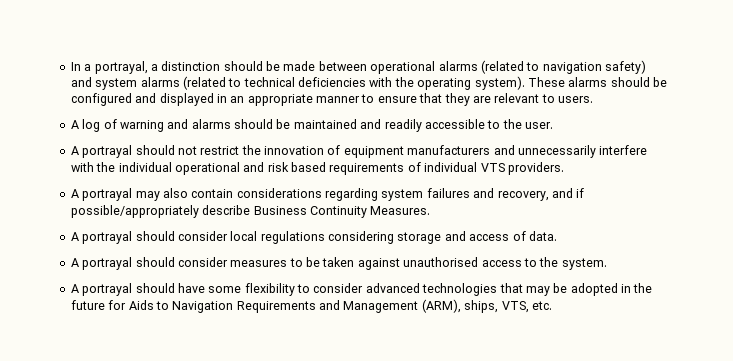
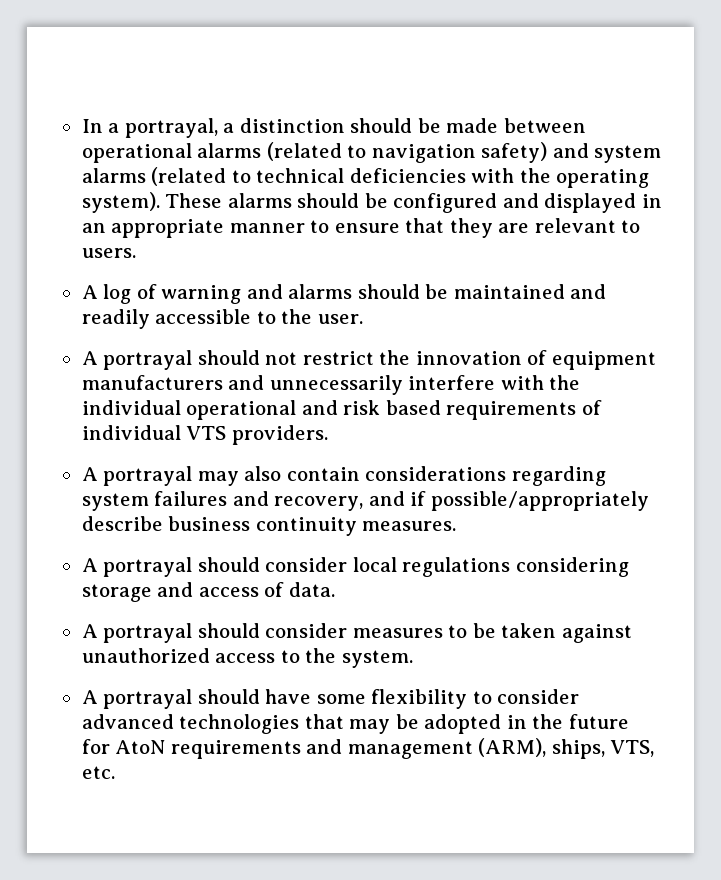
[253,206,431,218] Business Continuity Measures. -> [168,516,457,536] business continuity measures.
[403,257,479,267] unauthorised -> [81,648,210,663] unauthorized
[128,300,419,313] Aids to Navigation Requirements and Management -> [115,739,473,759] AtoN requirements and management

